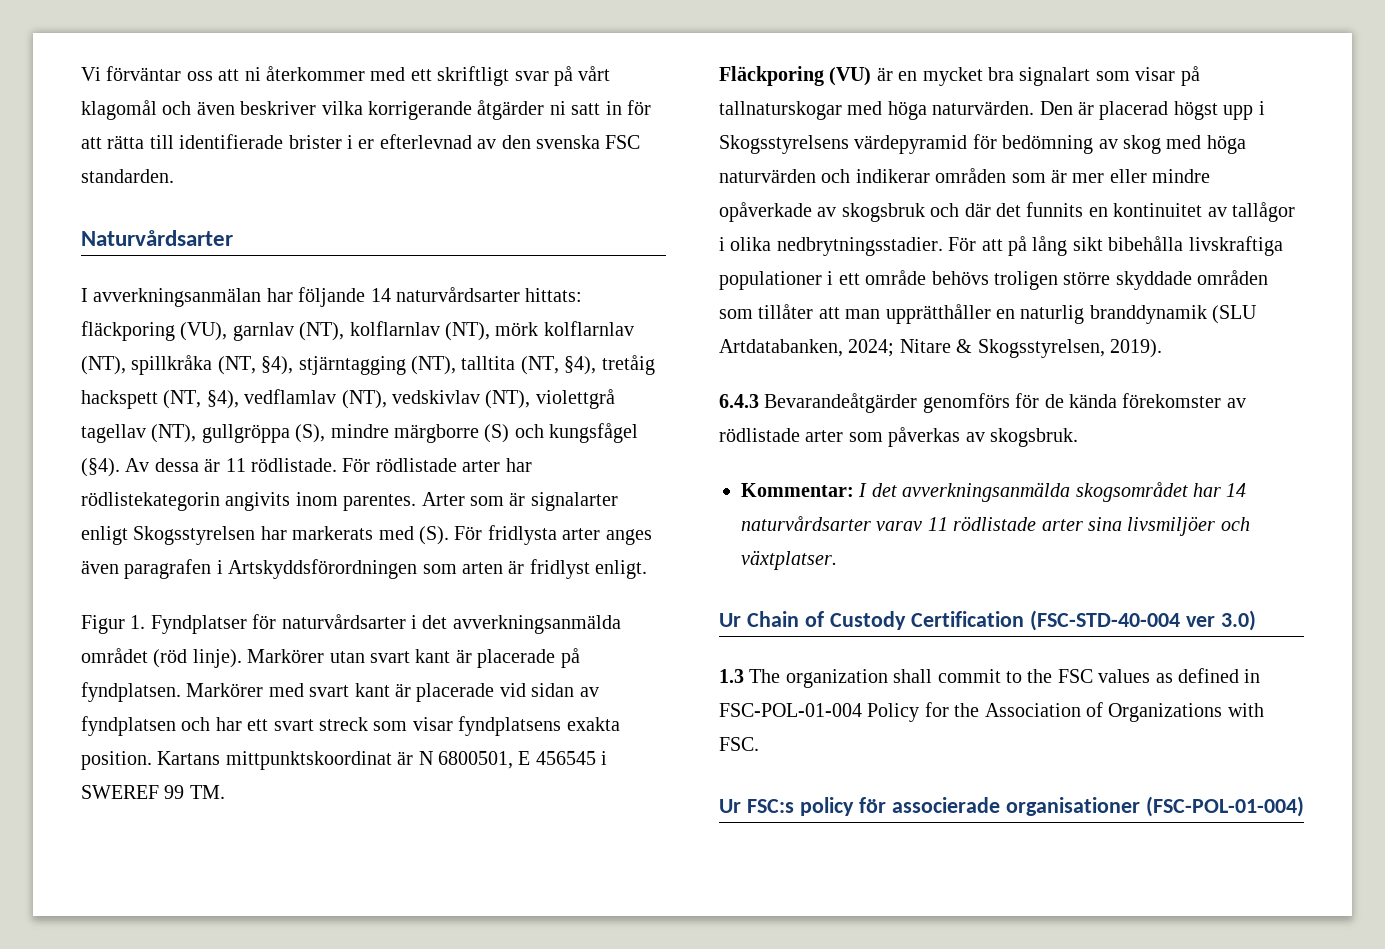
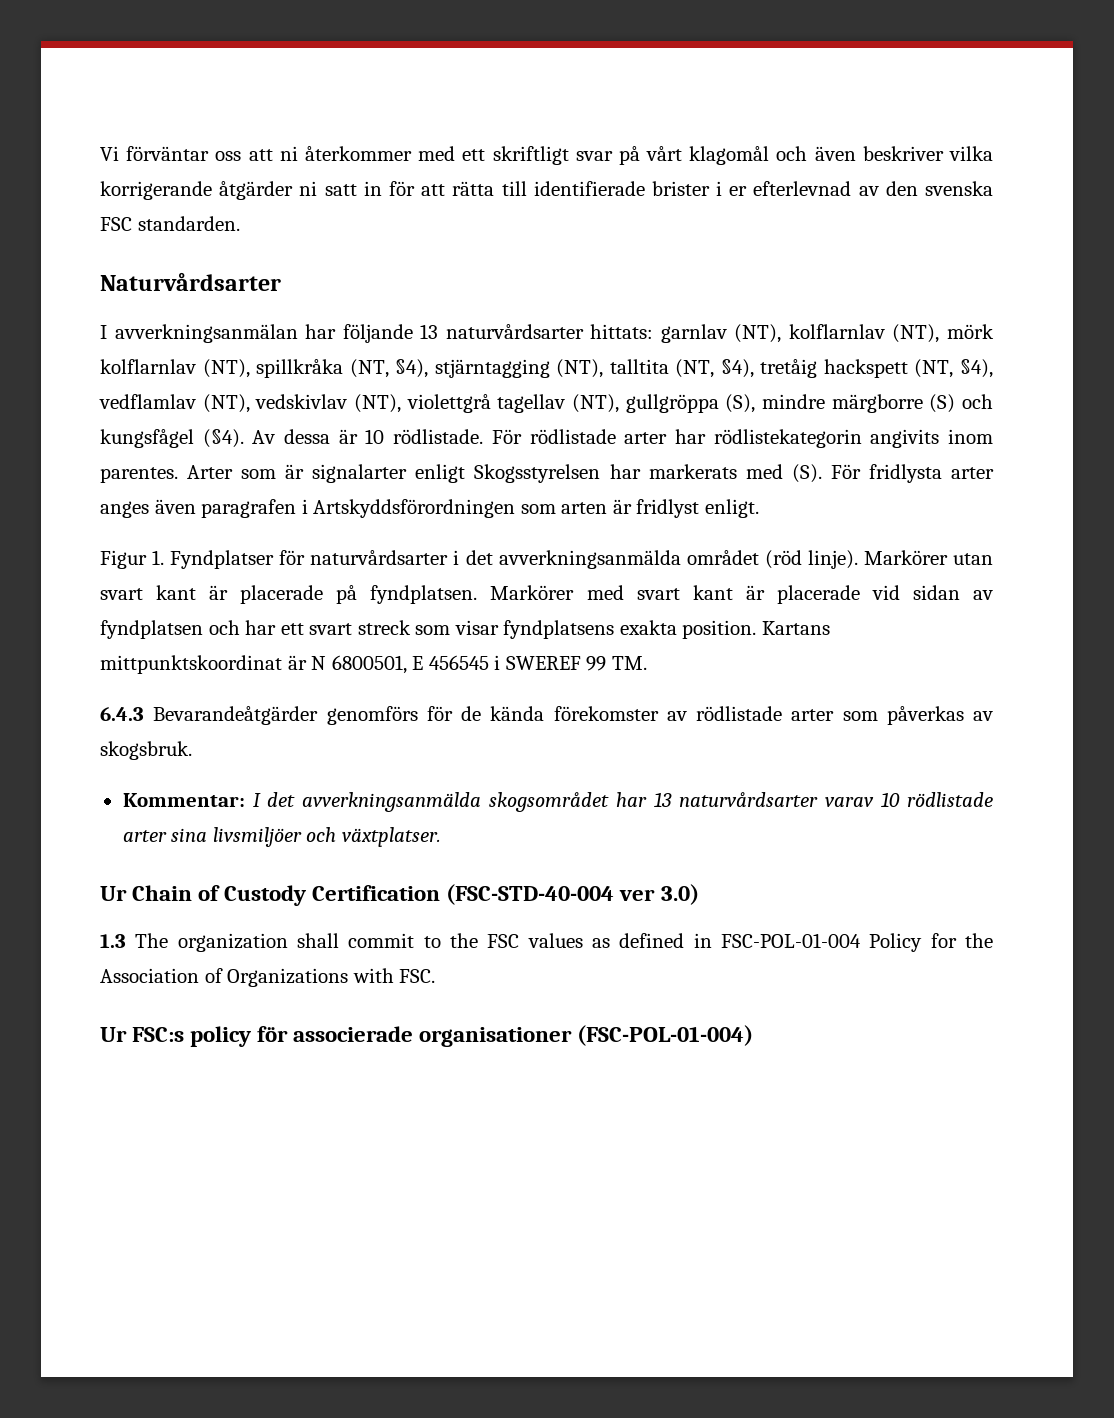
[370,288,391,302] 14 -> [420,324,439,339] 13
[81,321,228,341] fläckporing (VU), -> (654, 331) none
[225,458,246,472] 11 -> [365,429,385,444] 10
[719,66,1200,86] [719,101,1265,120] [719,134,1246,154] [719,168,1211,183] [719,202,1295,222] [719,236,1283,256] [719,270,1269,290] [719,304,1258,324] [719,339,1162,358] // Fläckporing (VU) är en mycket bra signalart som visar på tallnaturskogar med höga naturvärden. Den är placerad högst upp i Skogsstyrelsens värdepyramid för bedömning av skog med höga naturvärden och indikerar områden som är mer eller mindre opåverkade av skogsbruk och där det funnits en kontinuitet av tallågor i olika nedbrytningsstadier. För att på lång sikt bibehålla livskraftiga populationer i ett område behövs troligen större skyddade områden som tillåter att man upprätthåller en naturlig branddynamik (SLU Artdatabanken, 2024; Nitare & Skogsstyrelsen, 2019). -> (647, 663) none
[1226,483,1247,497] 14 -> [654,792,673,807] 13
[927,517,948,531] 11 -> [881,792,901,807] 10

